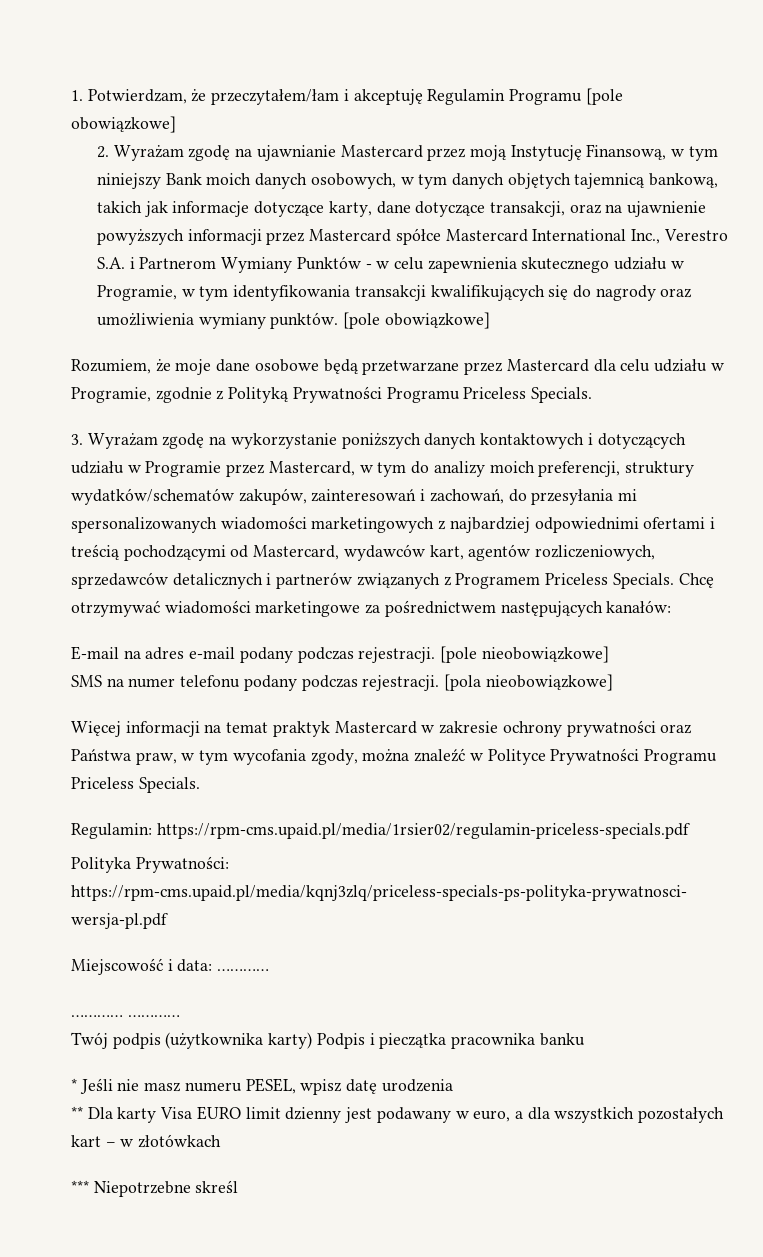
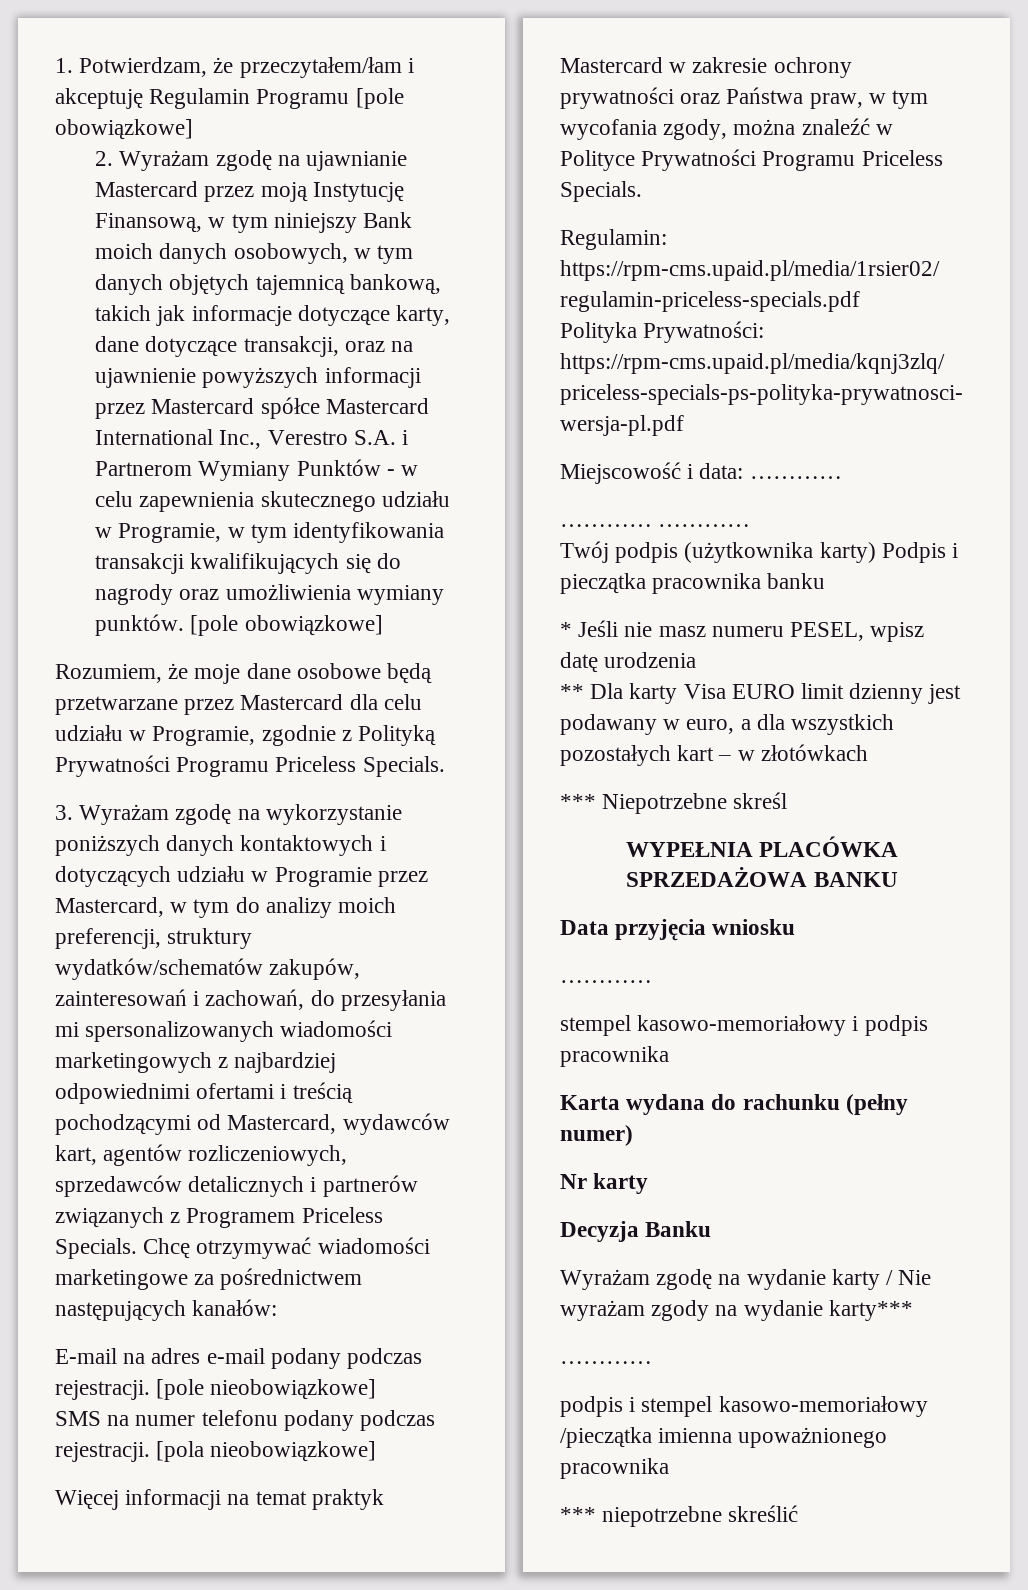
(239, 1186) none -> [625,836,899,857] [626,867,898,887] [560,919,796,941] [560,980,652,983] [560,1015,928,1036] [560,1046,669,1067] [560,1094,908,1115] [560,1125,633,1146] [560,1173,649,1194] [560,1221,712,1242] [560,1269,932,1290] [560,1300,913,1321] [560,1361,652,1364] [560,1396,928,1417] [560,1427,888,1448] [560,1458,669,1479] [560,1505,799,1527] // WYPEŁNIA PLACÓWKA SPRZEDAŻOWA BANKU // Data przyjęcia wniosku // ………… // stempel kasowo-memoriałowy i podpis pracownika // Karta wydana do rachunku (pełny numer) // Nr karty // Decyzja Banku // Wyrażam zgodę na wydanie karty / Nie wyrażam zgody na wydanie karty*** // ………… // podpis i stempel kasowo-memoriałowy /pieczątka imienna upoważnionego pracownika // *** niepotrzebne skreślić

